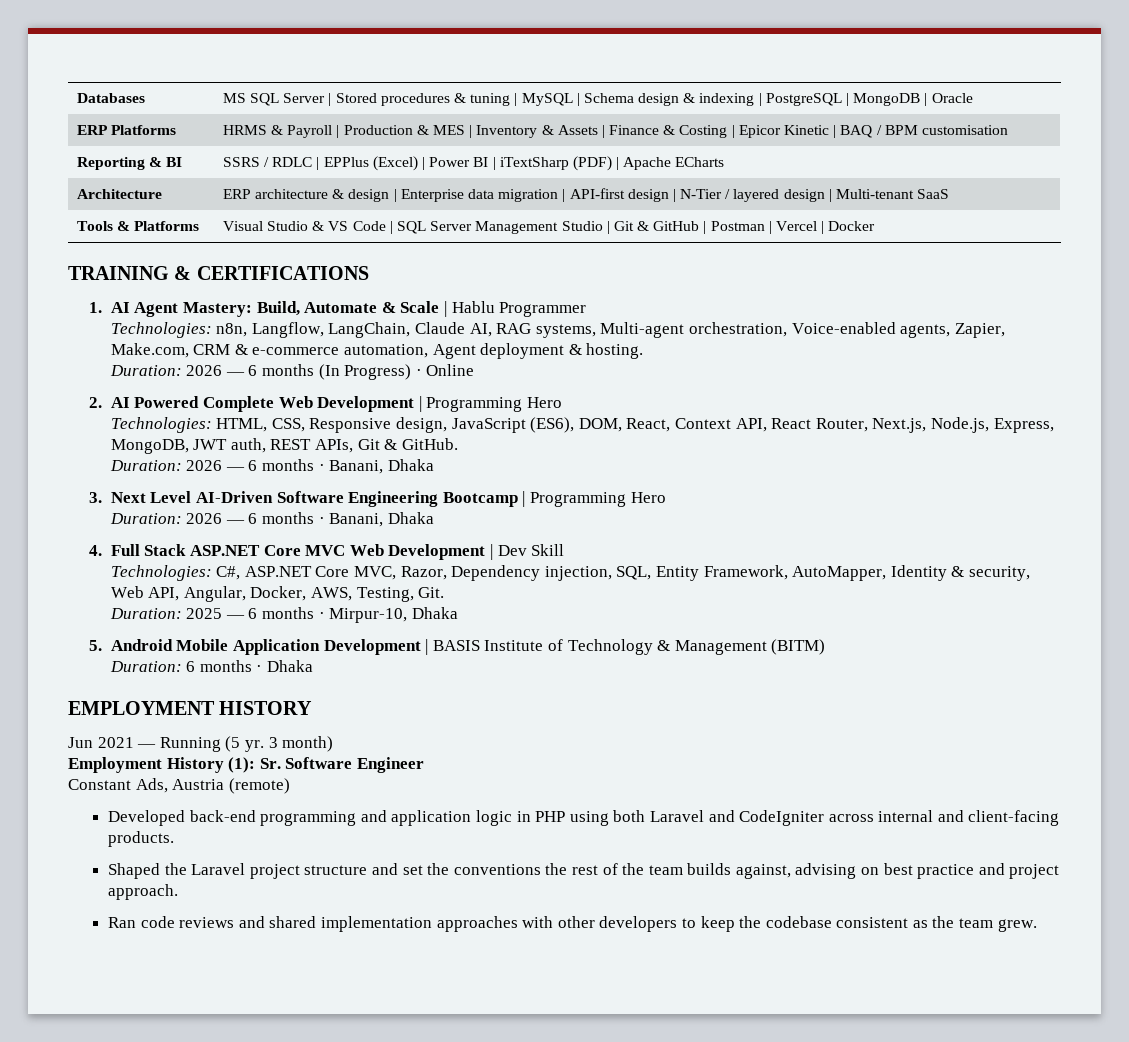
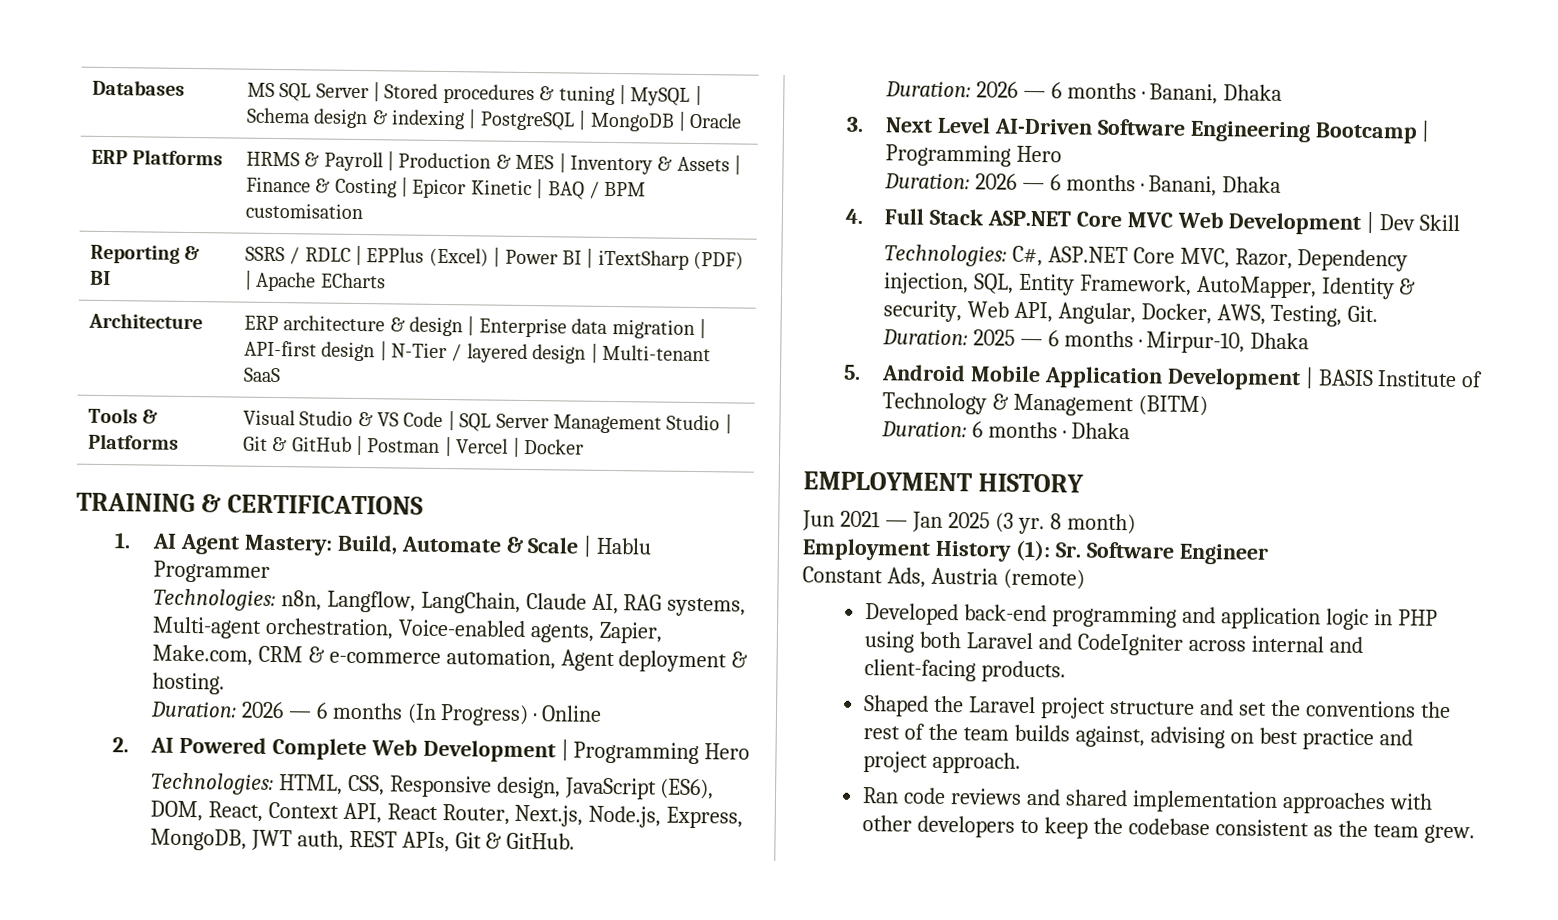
[159,736,278,752] Running (5 yr. 3 -> [911,511,1062,535] Jan 2025 (3 yr. 8

